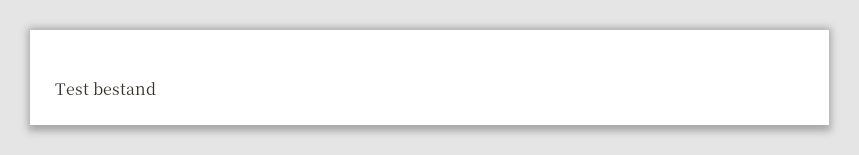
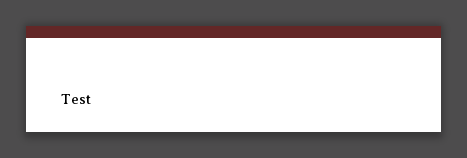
[93,82,157,95] bestand -> (91, 99) none

